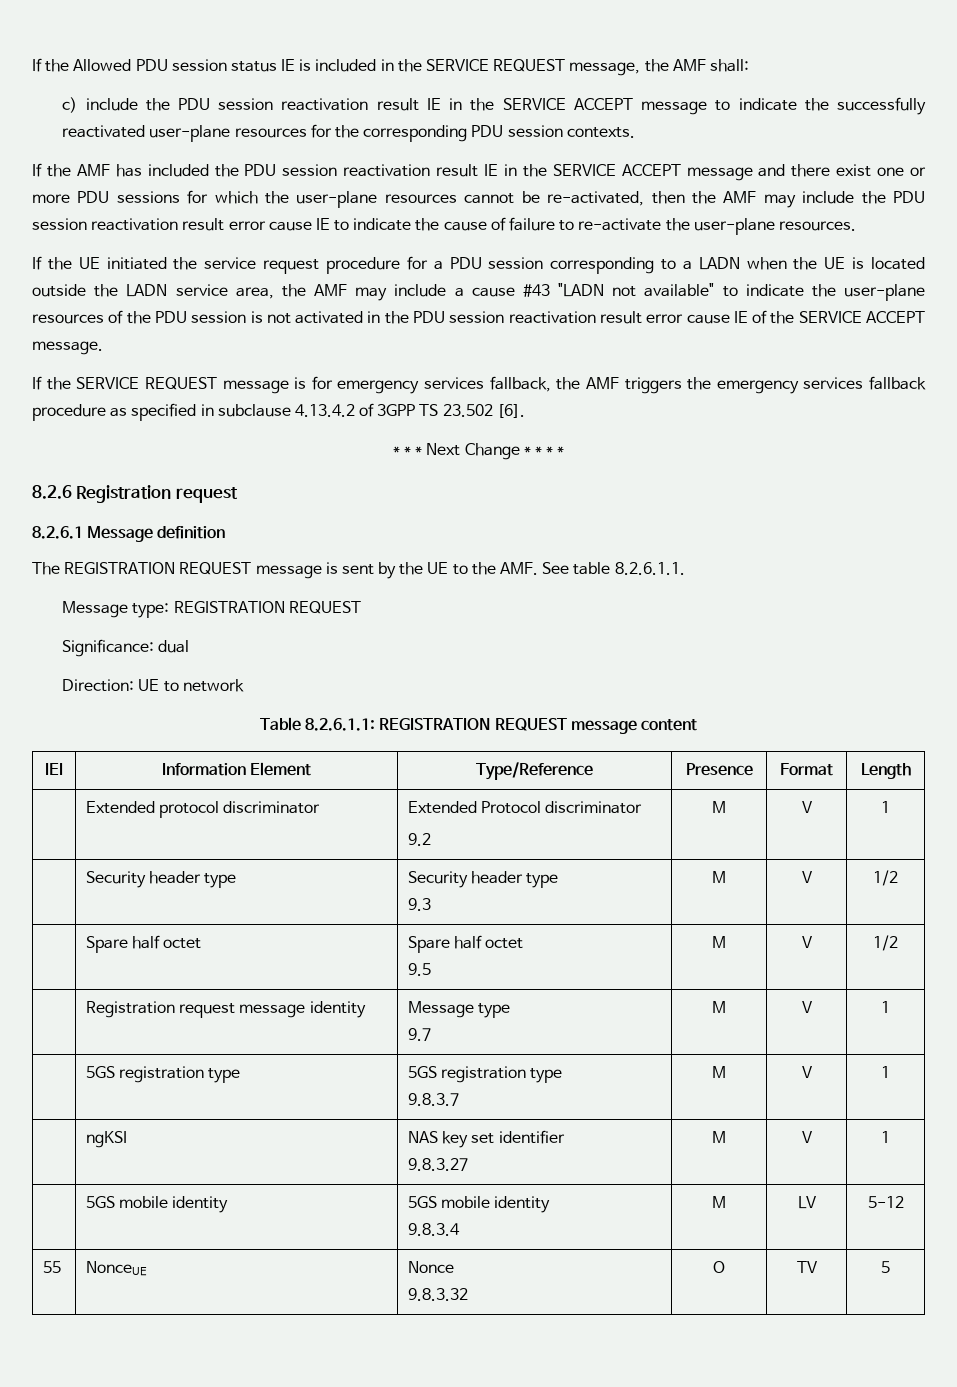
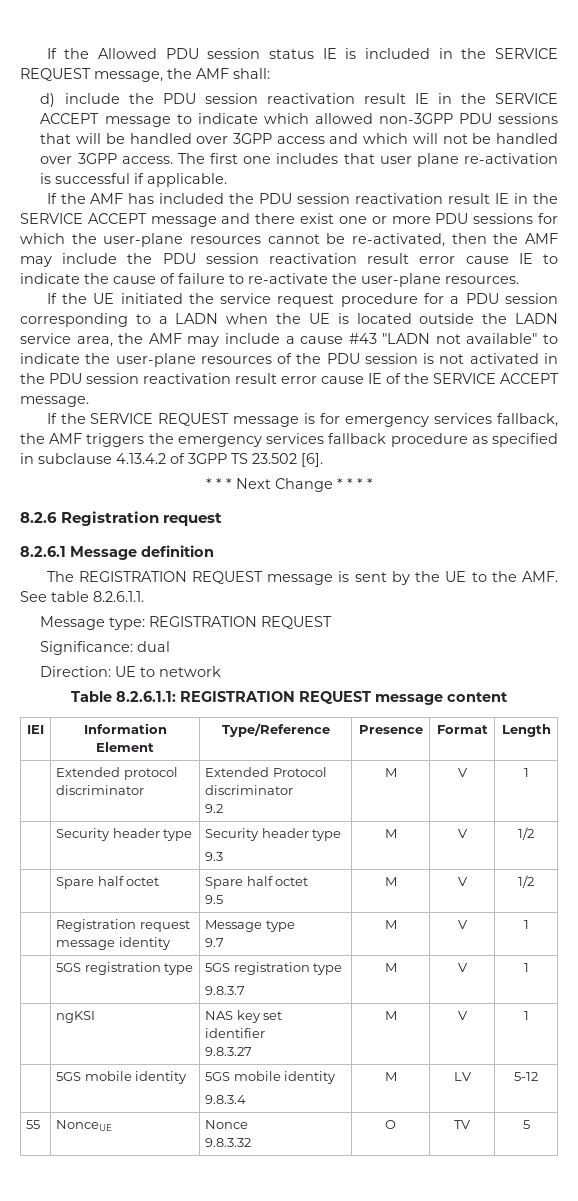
[62,97,78,113] c) -> [40,93,56,107] d)
[804,97,927,115] [62,124,635,142] the successfully reactivated user-plane resources for the corresponding PDU session contexts. -> [263,113,559,124] [40,133,558,144] [40,153,558,167] [40,173,228,187] which allowed non-3GPP PDU sessions that will be handled over 3GPP access and which will not be handled over 3GPP access. The first one includes that user plane re-activation is successful if applicable.

